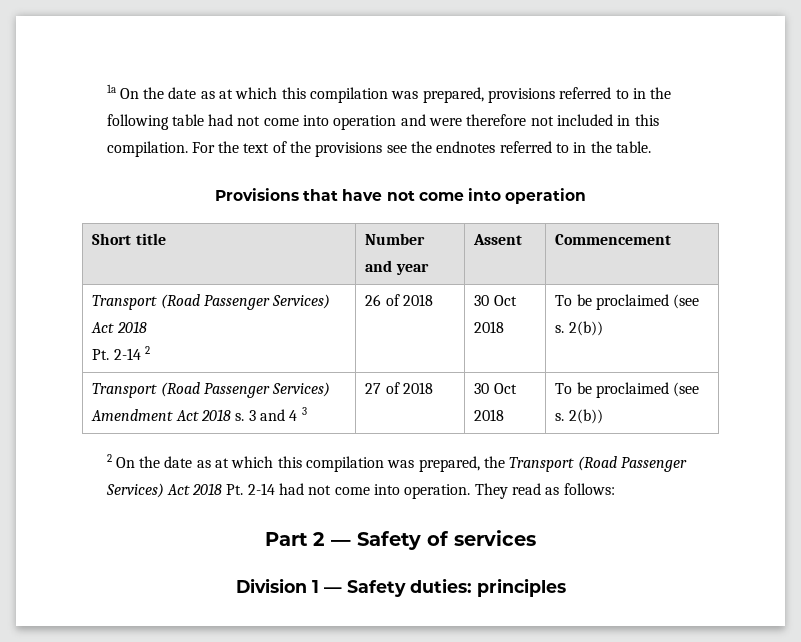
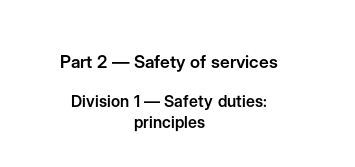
[106,84,672,103] [106,114,659,130] [106,141,651,157] [214,188,587,204] [92,233,166,245] [365,233,426,245] [365,260,429,275] [473,234,523,245] [555,234,672,245] [92,294,331,310] [91,321,147,333] [92,346,151,360] [365,294,434,306] [474,295,517,306] [474,321,505,333] [555,294,700,310] [555,321,603,336] [92,382,331,398] [91,407,307,421] [365,382,434,394] [474,383,517,394] [474,409,505,421] [555,382,700,398] [555,409,603,424] [106,454,687,472] [105,483,615,499] 1a On the date as at which this compilation was prepared, provisions referred to in the following table had not come into operation and were therefore not included in this compilation. For the text of the provisions see the endnotes referred to in the table. // Provisions that have not come into operation // Short title | Number and year | Assent | Commencement // Transport (Road Passenger Services) Act 2018 // Pt. 2-14 2 | 26 of 2018 | 30 Oct 2018 | To be proclaimed (see s. 2(b)) // Transport (Road Passenger Services) Amendment Act 2018 s. 3 and 4 3 | 27 of 2018 | 30 Oct 2018 | To be proclaimed (see s. 2(b)) // 2 On the date as at which this compilation was prepared, the Transport (Road Passenger Services) Act 2018 Pt. 2-14 had not come into operation. They read as follows: // -> (60, 61) none

